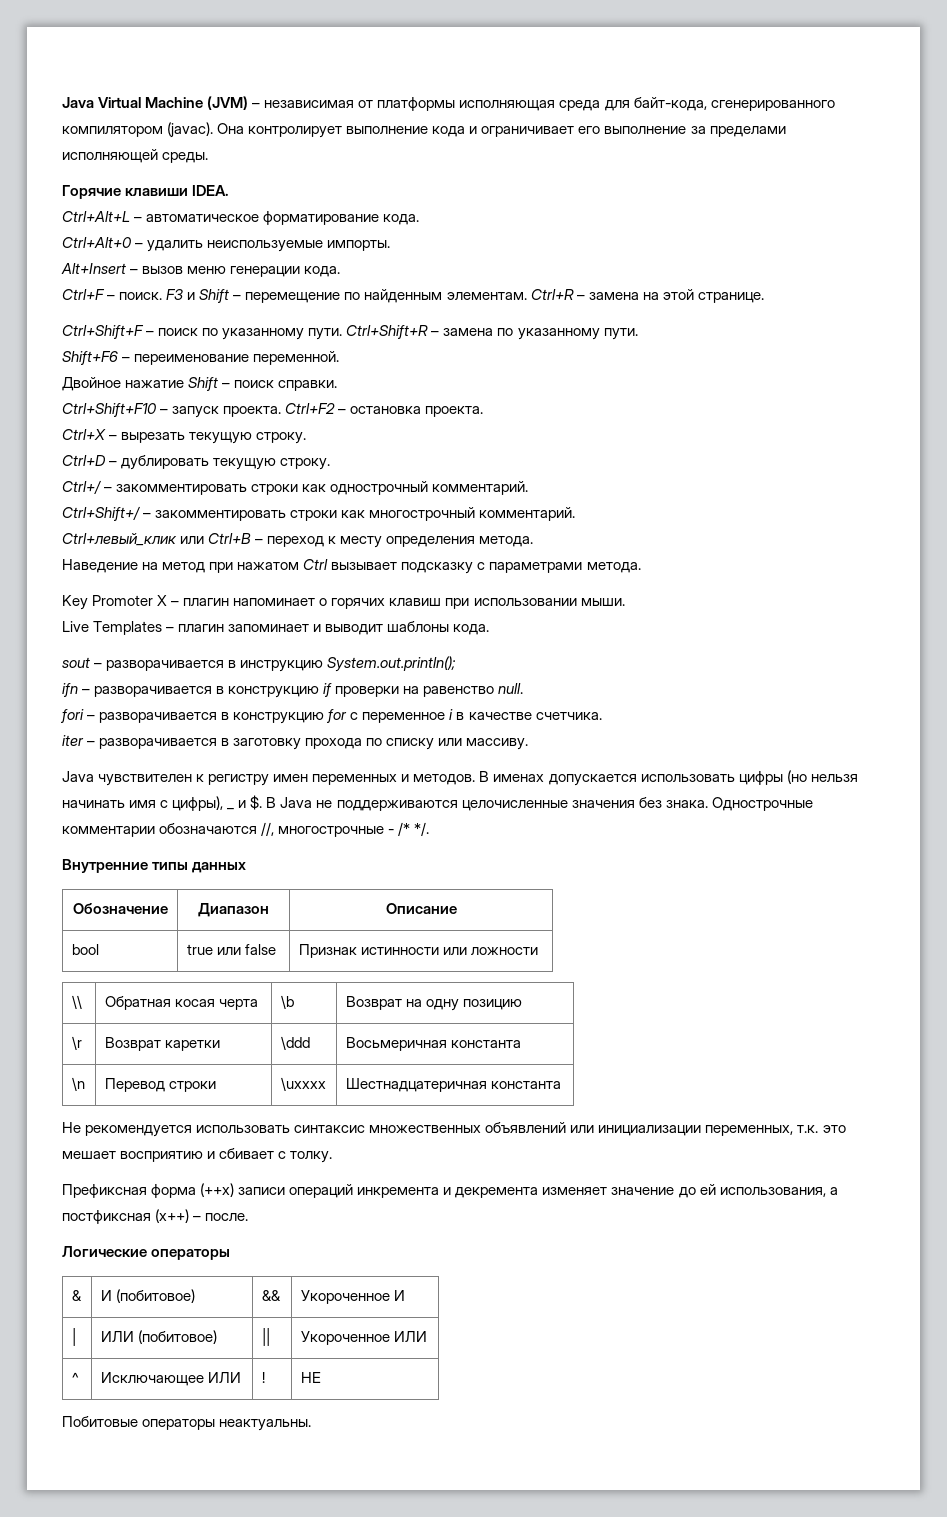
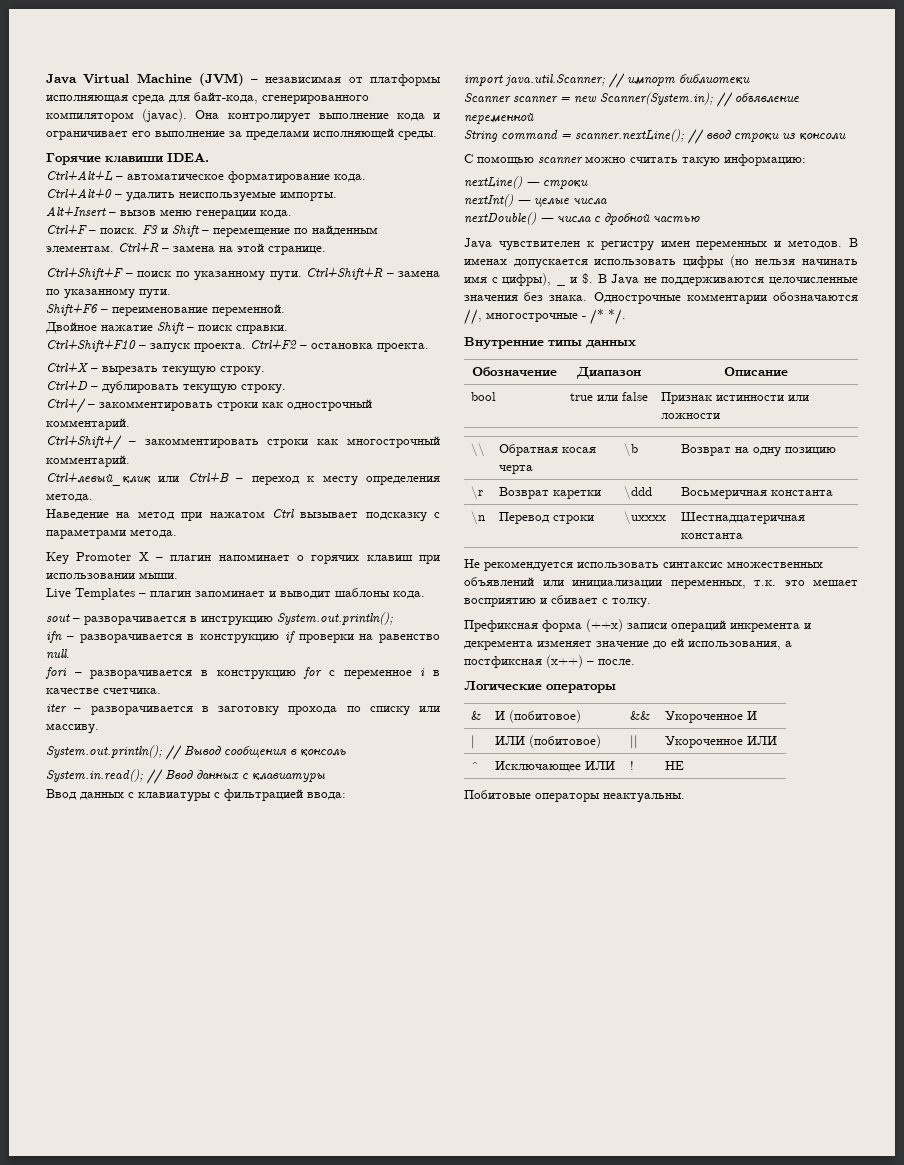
(529, 744) none -> [46,745,346,760] [46,769,325,784] [46,789,346,802] [464,73,750,88] [464,92,799,107] [464,113,534,124] [464,129,846,144] [464,154,806,167] [464,176,588,189] [464,194,607,207] [464,212,700,225] // System.out.println(); // Вывод сообщения в консоль // System.in.read(); // Ввод данных с клавиатуры // Ввод данных с клавиатуры с фильтрацией ввода: // import java.util.Scanner; // импорт библиотеки // Scanner scanner = new Scanner(System.in); // объявление переменной // String command = scanner.nextLine(); // ввод строки из консоли // С помощью scanner можно считать такую информацию: // nextLine() — строки // nextInt() — целые числа // nextDouble() — числа с дробной частью

